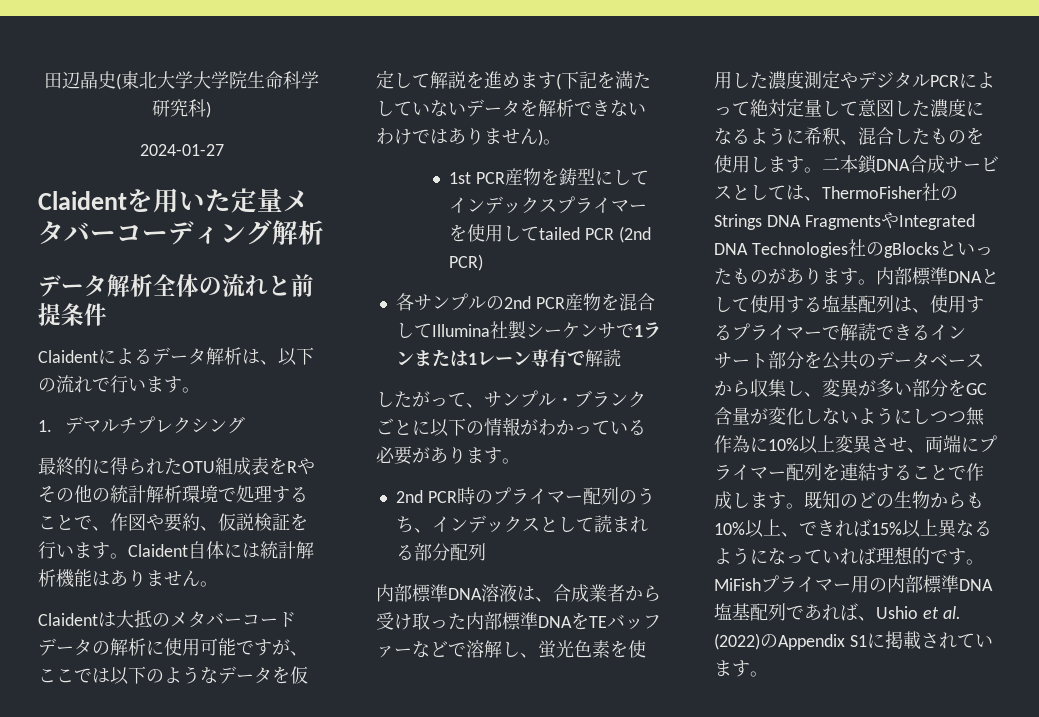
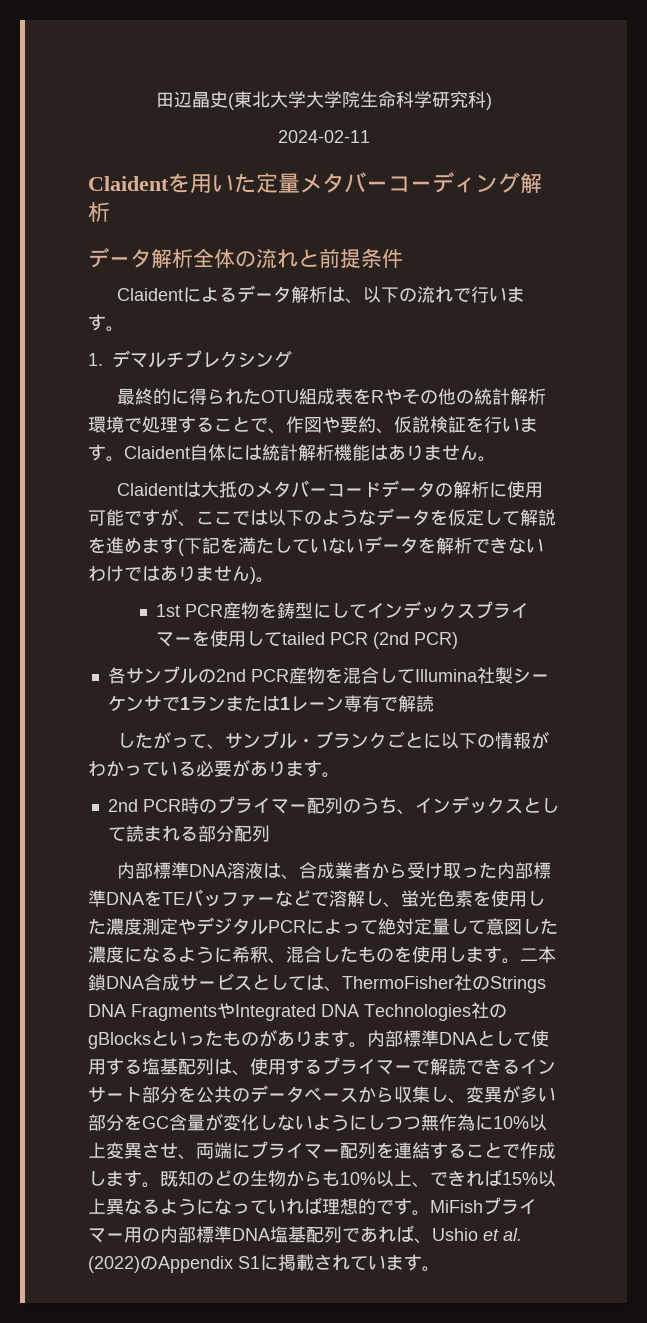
[139,144,224,156] 2024-01-27 -> [277,130,370,143] 2024-02-11

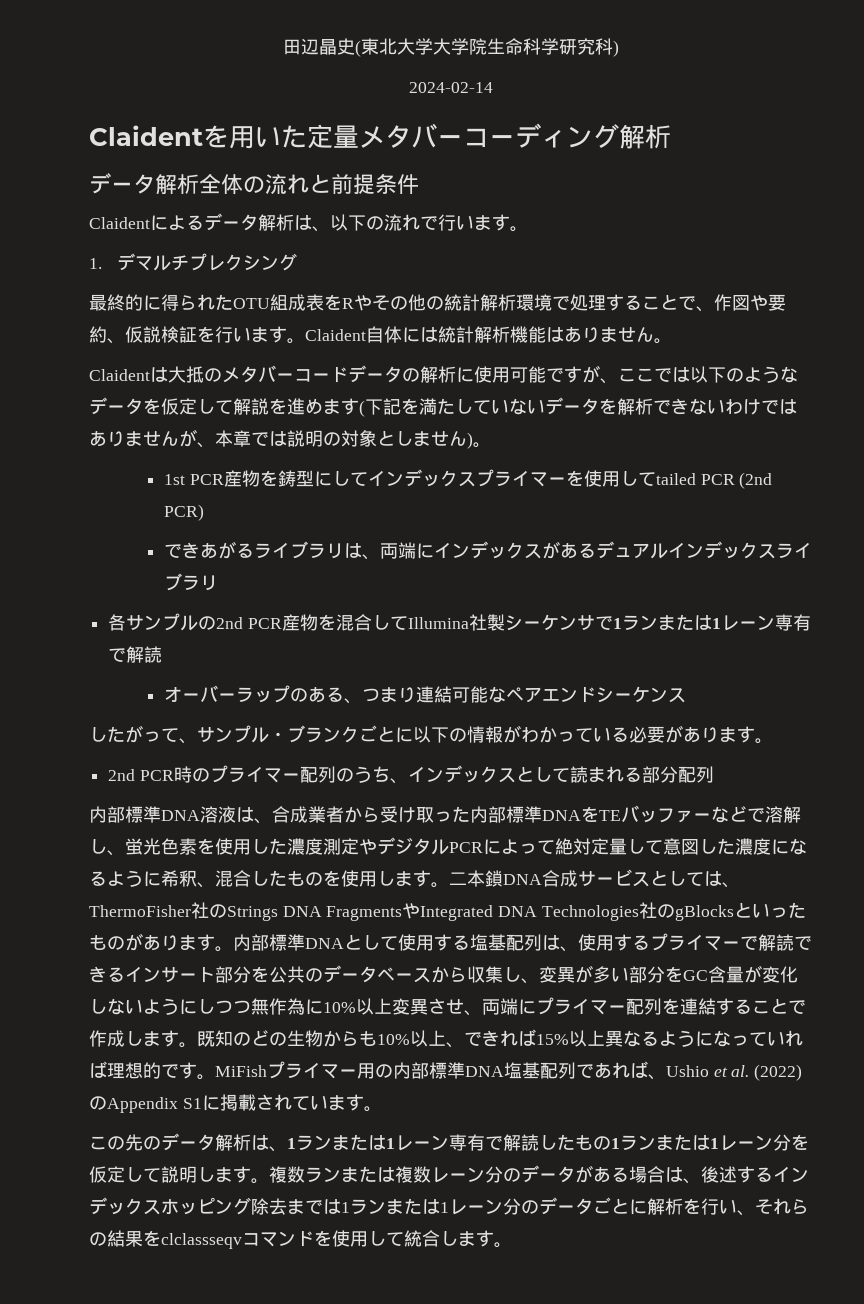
[277,130,370,143] 2024-02-11 -> [409,82,493,93] 2024-02-14
(250, 573) none -> [179,429,467,448] が、本章では説明の対象としません
(458, 640) none -> [164,541,813,560] [164,573,219,591] // できあがるライブラリは、両端にインデックスがあるデュアルインデックスライブラリ
(434, 703) none -> [164,685,687,704] // オーバーラップのある、つまり連結可能なペアエンドシーケンス
(440, 1269) none -> [89,1133,809,1152] [89,1165,809,1184] [89,1197,809,1216] [89,1230,512,1249] // この先のデータ解析は、1ランまたは1レーン専有で解読したもの1ランまたは1レーン分を仮定して説明します。複数ランまたは複数レーン分のデータがある場合は、後述するインデックスホッピング除去までは1ランまたは1レーン分のデータごとに解析を行い、それらの結果をclclassseqvコマンドを使用して統合します。

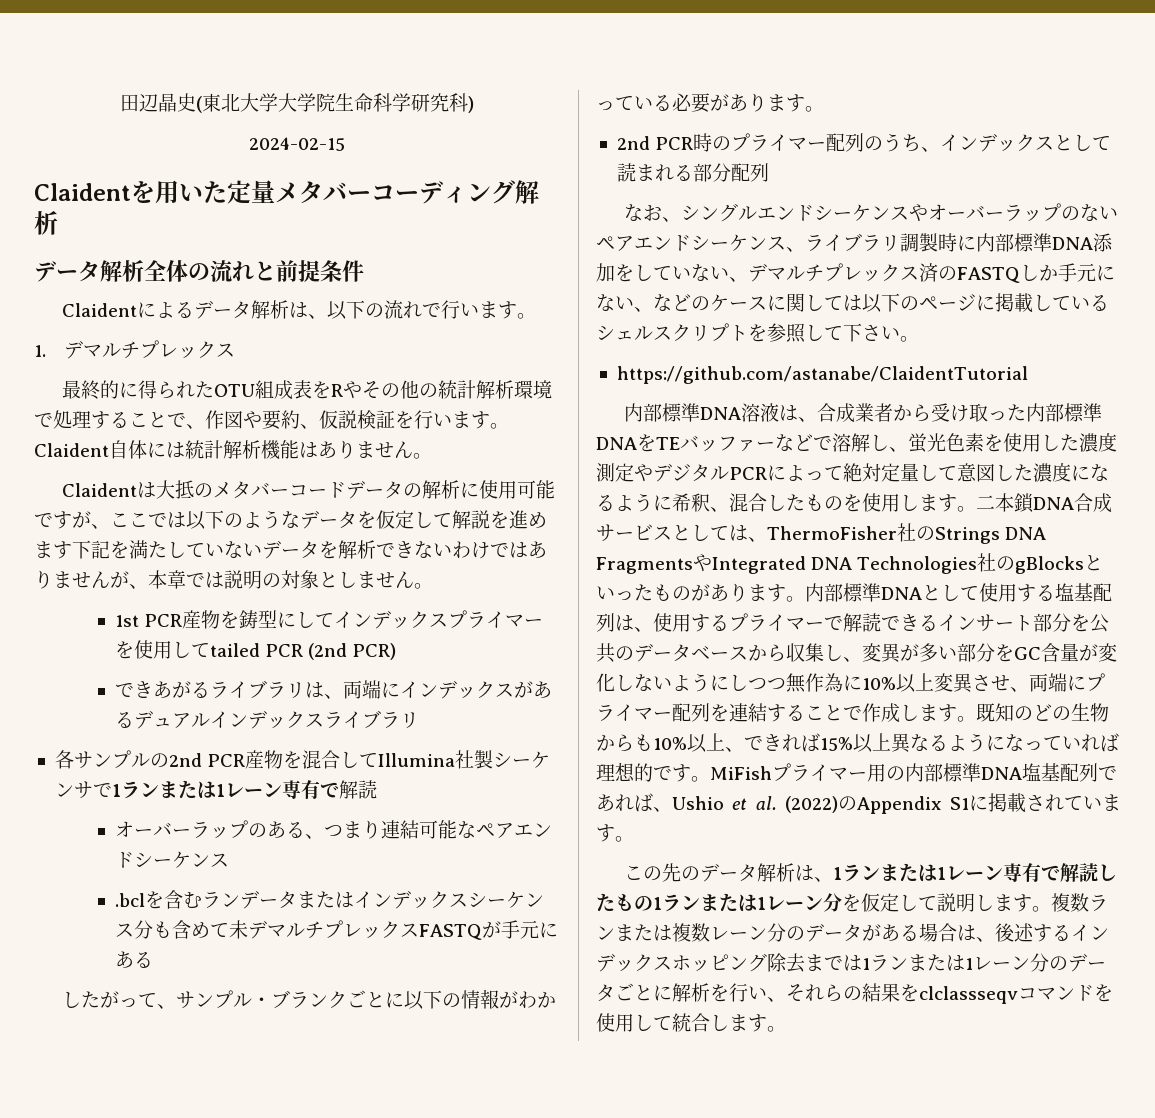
[409,82,493,93] 2024-02-14 -> [248,137,345,151] 2024-02-15
[224,253,297,271] クシング -> [178,341,236,359] ックス
[359,400,365,417] ( -> (72, 550) none
[467,432,473,449] ) -> (414, 579) none
(687, 695) none -> [114,890,544,909] [114,920,558,940] [114,951,153,968] // .bclを含むランデータまたはインデックスシーケンス分も含めて未デマルチプレックスFASTQが手元にある
(714, 774) none -> [624,203,1119,222] [596,233,1113,252] [596,263,1115,283] [596,293,1109,313] [596,323,919,343] [616,366,1028,384] // なお、シングルエンドシーケンスやオーバーラップのないペアエンドシーケンス、ライブラリ調製時に内部標準DNA添加をしていない、デマルチプレックス済のFASTQしか手元にない、などのケースに関しては以下のページに掲載しているシェルスクリプトを参照して下さい。 // https://github.com/astanabe/ClaidentTutorial

